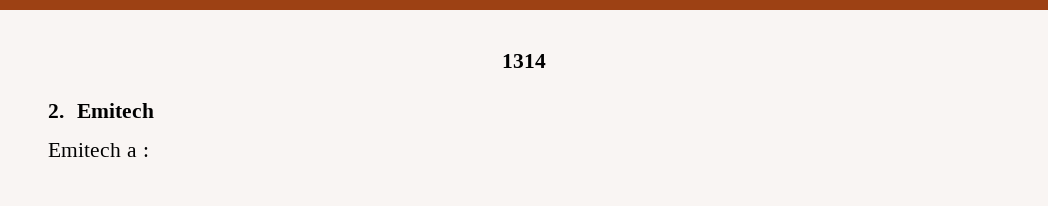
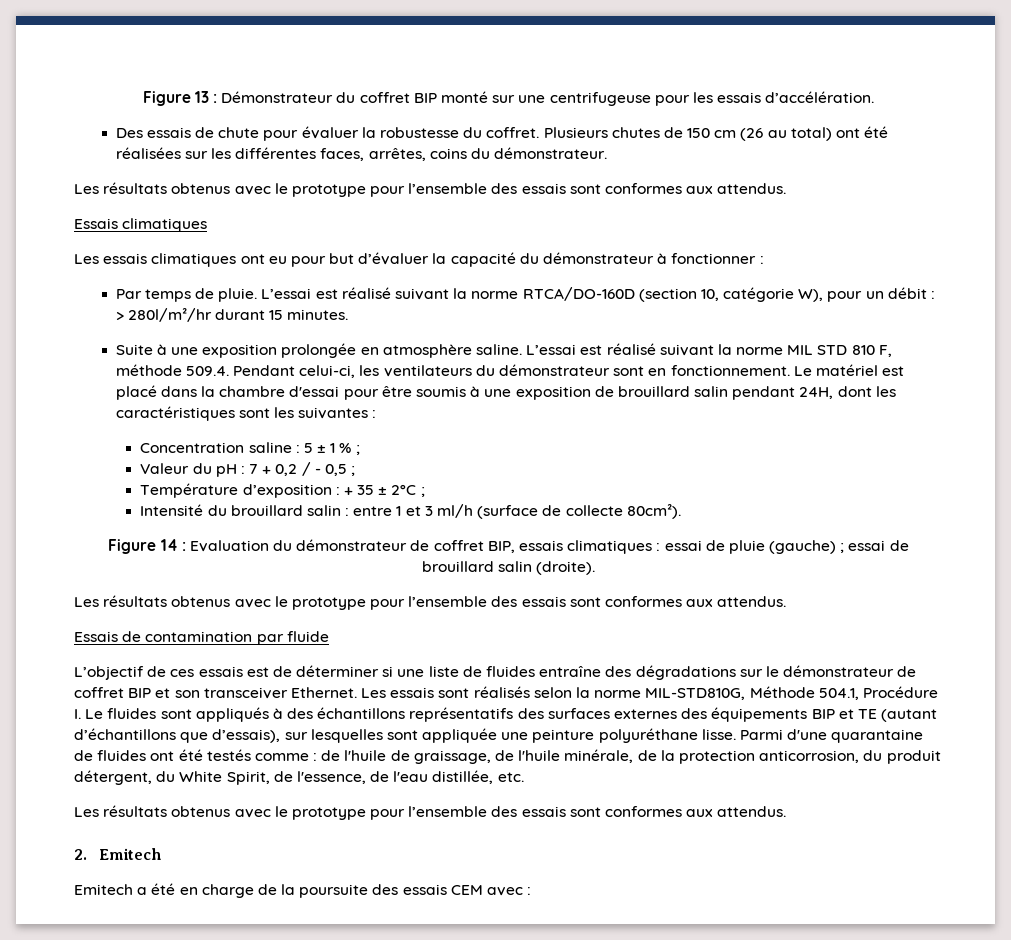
[502,54,546,68] [48,103,154,118] [48,143,137,157] 1314 // 2. Emitech // Emitech a -> [142,91,875,106] [115,126,889,141] [115,147,608,161] [74,182,787,197] [74,218,208,232] [74,252,764,267] [115,287,936,302] [115,308,349,322] [115,343,892,358] [115,364,905,378] [115,385,896,400] [115,406,377,421] [140,442,360,455] [140,462,356,477] [140,483,425,498] [140,504,681,519] [108,539,909,554] [421,561,596,575] [74,595,787,610] [74,631,329,645] [74,665,917,680] [74,686,938,700] [74,707,938,722] [74,728,924,743] [74,749,941,764] [74,770,524,785] [74,805,787,820] [74,848,161,860] [74,883,524,898] Figure 13 : Démonstrateur du coffret BIP monté sur une centrifugeuse pour les essais d’accélération. // Des essais de chute pour évaluer la robustesse du coffret. Plusieurs chutes de 150 cm (26 au total) ont été réalisées sur les différentes faces, arrêtes, coins du démonstrateur. // Les résultats obtenus avec le prototype pour l’ensemble des essais sont conformes aux attendus. // Essais climatiques // Les essais climatiques ont eu pour but d’évaluer la capacité du démonstrateur à fonctionner : // Par temps de pluie. L’essai est réalisé suivant la norme RTCA/DO-160D (section 10, catégorie W), pour un débit : > 280l/m²/hr durant 15 minutes. // Suite à une exposition prolongée en atmosphère saline. L’essai est réalisé suivant la norme MIL STD 810 F, méthode 509.4. Pendant celui-ci, les ventilateurs du démonstrateur sont en fonctionnement. Le matériel est placé dans la chambre d'essai pour être soumis à une exposition de brouillard salin pendant 24H, dont les caractéristiques sont les suivantes : // Concentration saline : 5 ± 1 % ; // Valeur du pH : 7 + 0,2 / - 0,5 ; // Température d’exposition : + 35 ± 2°C ; // Intensité du brouillard salin : entre 1 et 3 ml/h (surface de collecte 80cm²). // Figure 14 : Evaluation du démonstrateur de coffret BIP, essais climatiques : essai de pluie (gauche) ; essai de brouillard salin (droite). // Les résultats obtenus avec le prototype pour l’ensemble des essais sont conformes aux attendus. // Essais de contamination par fluide // L’objectif de ces essais est de déterminer si une liste de fluides entraîne des dégradations sur le démonstrateur de coffret BIP et son transceiver Ethernet. Les essais sont réalisés selon la norme MIL-STD810G, Méthode 504.1, Procédure I. Le fluides sont appliqués à des échantillons représentatifs des surfaces externes des équipements BIP et TE (autant d’échantillons que d’essais), sur lesquelles sont appliquée une peinture polyuréthane lisse. Parmi d'une quarantaine de fluides ont été testés comme : de l'huile de graissage, de l'huile minérale, de la protection anticorrosion, du produit détergent, du White Spirit, de l'essence, de l'eau distillée, etc. // Les résultats obtenus avec le prototype pour l’ensemble des essais sont conformes aux attendus. // 2. Emitech // Emitech a été en charge de la poursuite des essais CEM avec

